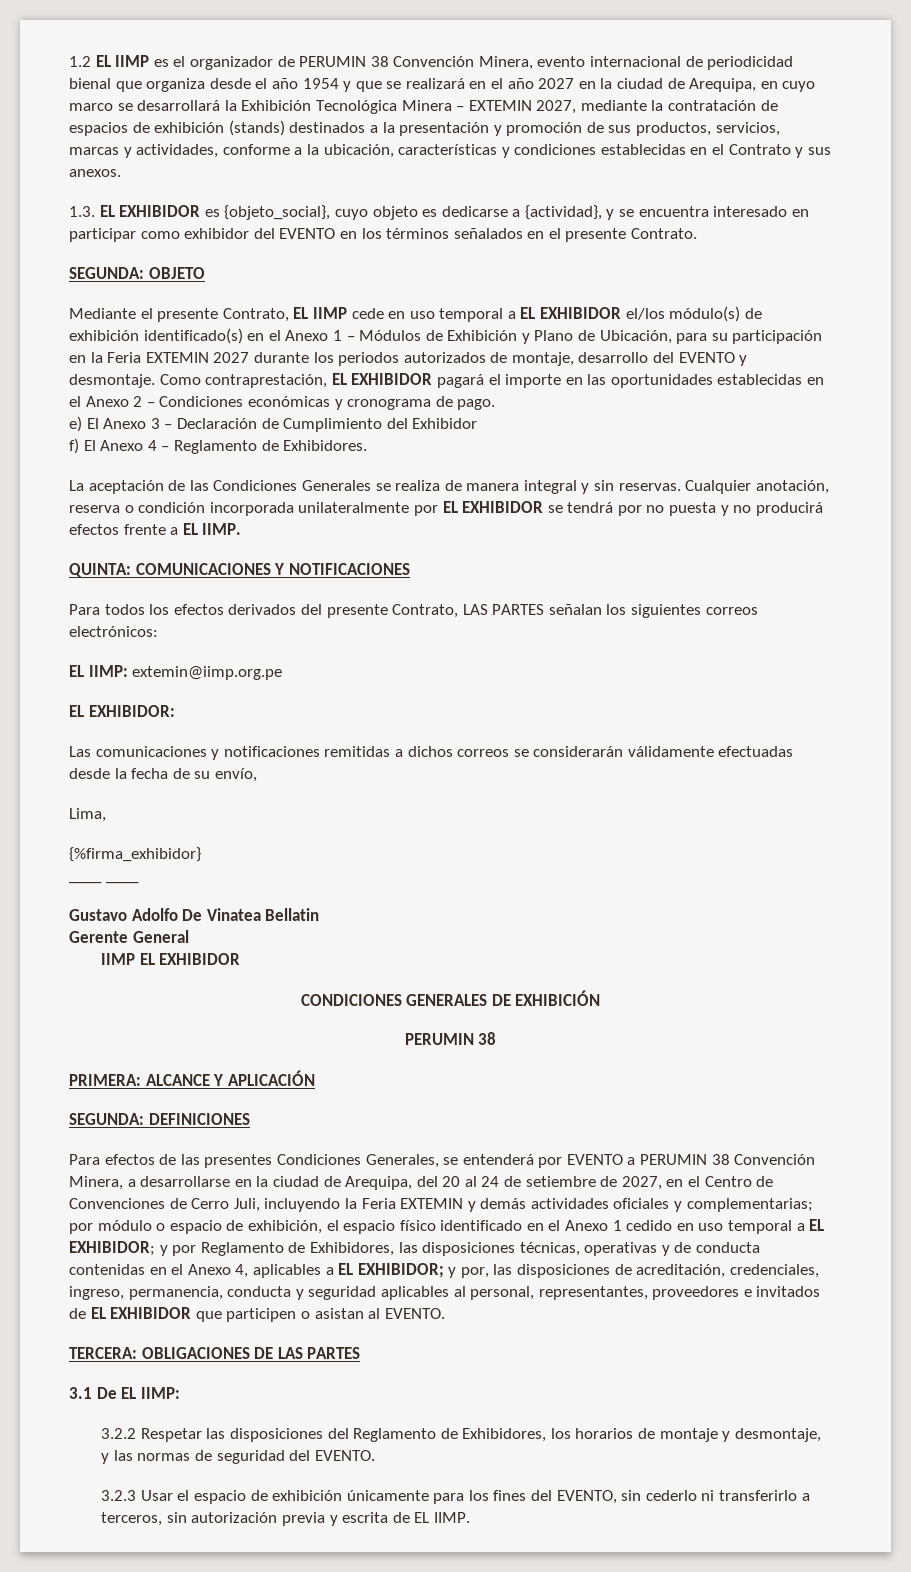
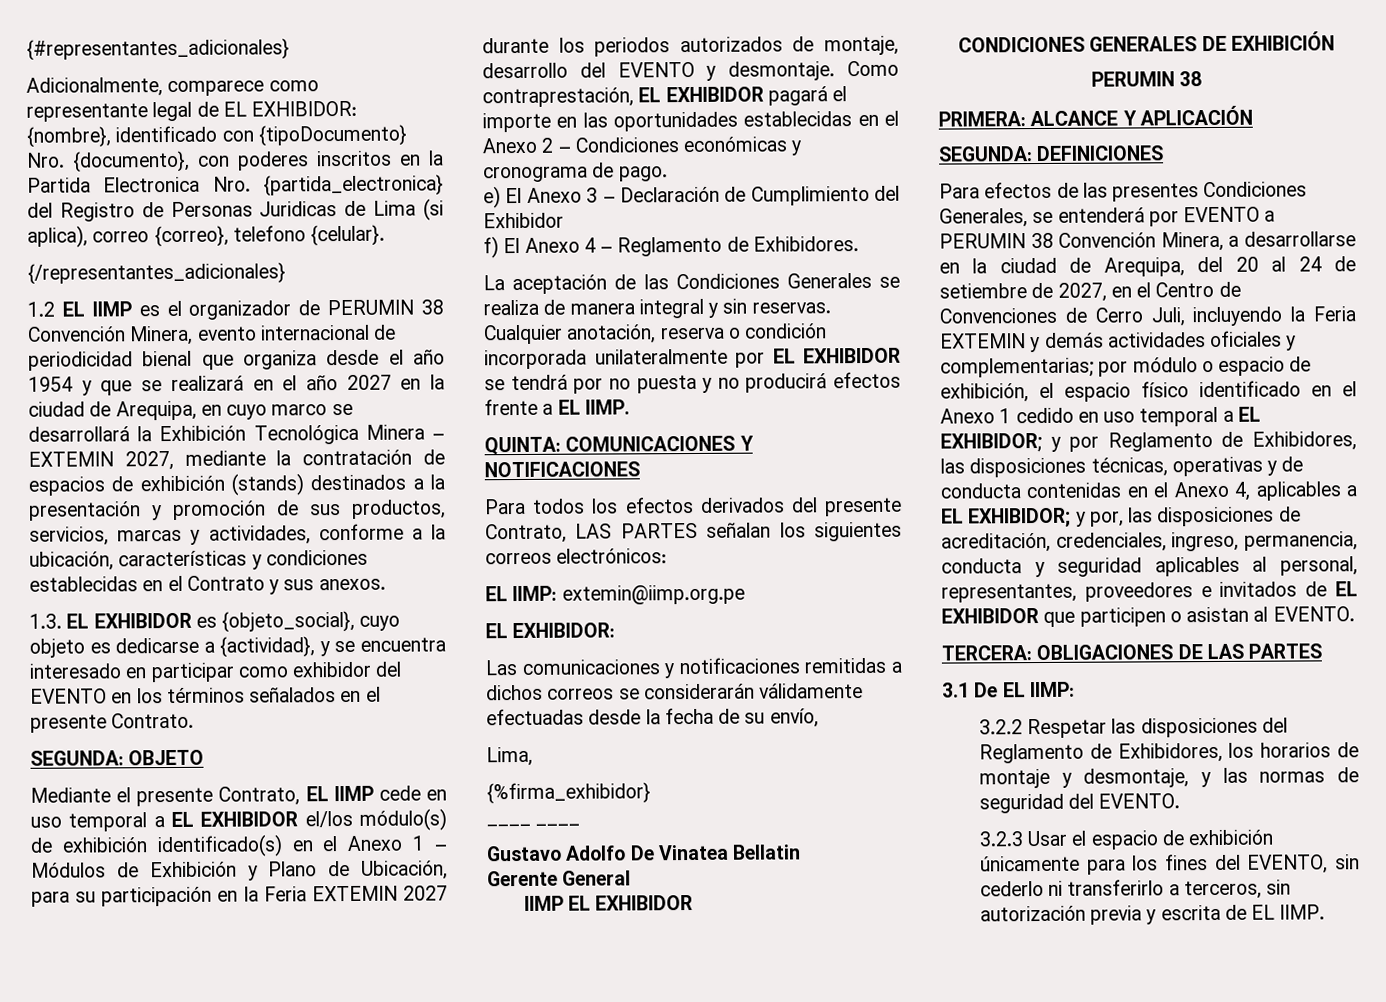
(69, 61) none -> [26,38,290,61] [26,77,319,97] [26,100,358,122] [26,124,407,148] [26,150,444,173] [27,174,444,197] [27,198,444,222] [27,224,386,248] [27,262,286,285] {#representantes_adicionales} // Adicionalmente, comparece como representante legal de EL EXHIBIDOR: {nombre}, identificado con {tipoDocumento} Nro. {documento}, con poderes inscritos en la Partida Electronica Nro. {partida_electronica} del Registro de Personas Juridicas de Lima (si aplica), correo {correo}, telefono {celular}. // {/representantes_adicionales} //

